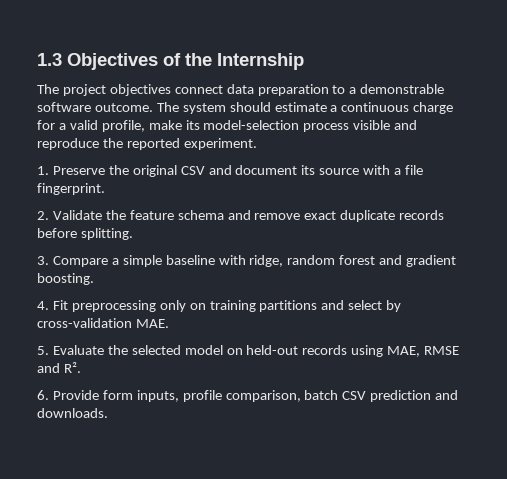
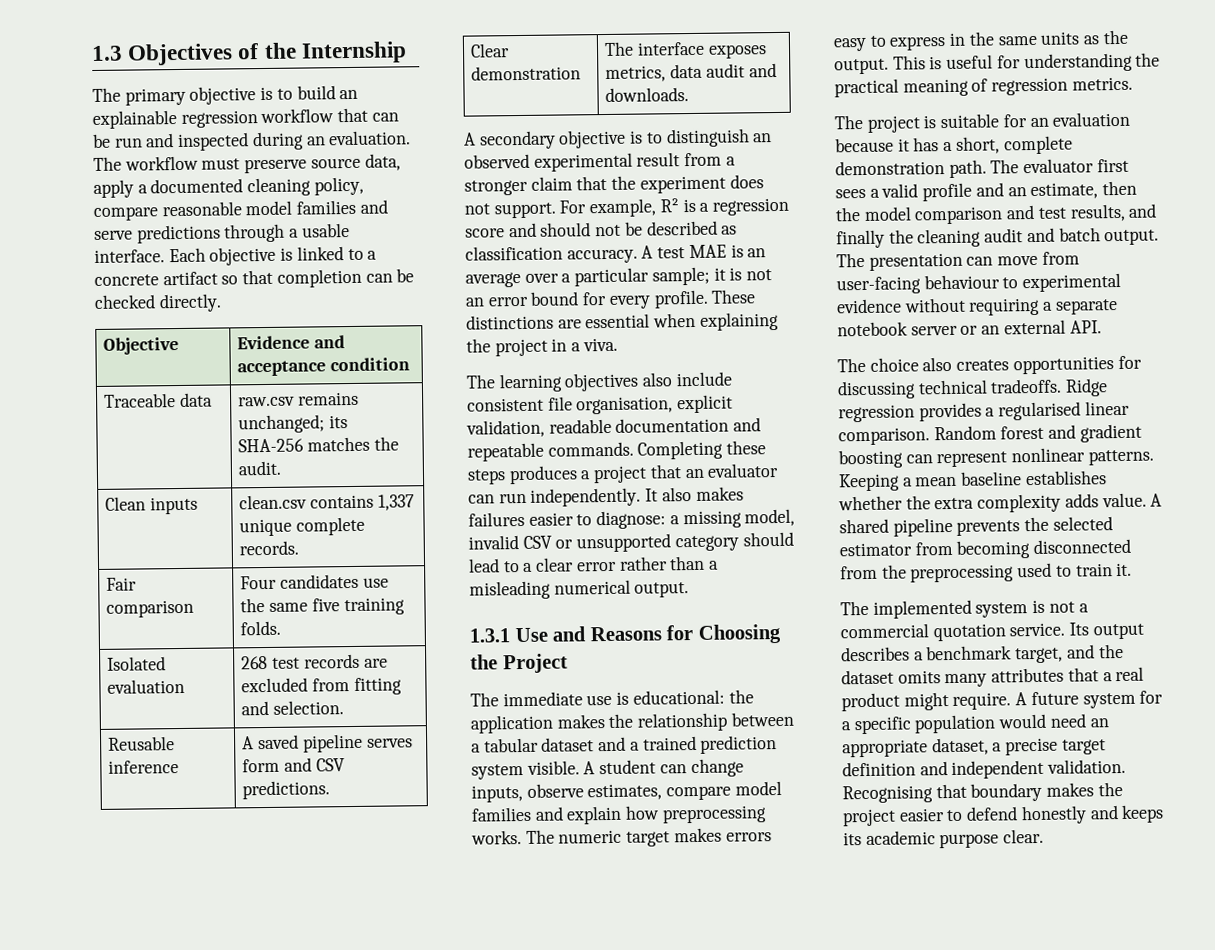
[62,84,445,96] [37,102,454,114] [37,120,418,132] [37,138,257,150] [37,165,424,177] [37,183,105,195] [37,210,445,222] [37,228,133,240] [37,255,457,267] [37,273,94,285] [37,300,402,312] [37,318,169,328] [37,345,460,357] [37,362,81,373] [37,390,459,402] [37,408,108,418] project objectives connect data preparation to a demonstrable software outcome. The system should estimate a continuous charge for a valid profile, make its model-selection process visible and reproduce the reported experiment. // 1. Preserve the original CSV and document its source with a file fingerprint. // 2. Validate the feature schema and remove exact duplicate records before splitting. // 3. Compare a simple baseline with ridge, random forest and gradient boosting. // 4. Fit preprocessing only on training partitions and select by cross-validation MAE. // 5. Evaluate the selected model on held-out records using MAE, RMSE and R². // 6. Provide form inputs, profile comparison, batch CSV prediction and downloads. -> [124,85,359,106] [92,107,399,129] [92,130,412,151] [93,153,401,174] [93,176,364,198] [93,199,388,221] [94,223,350,244] [94,246,378,266] [94,268,415,288] [94,293,222,313] [103,336,180,355] [237,335,346,350] [237,357,411,377] [104,392,214,408] [238,391,360,407] [238,414,349,434] [238,436,399,453] [238,460,282,476] [105,496,199,515] [239,494,415,511] [239,516,366,537] [239,540,300,556] [106,577,138,591] [106,599,195,618] [240,573,389,590] [240,597,405,616] [240,620,282,636] [107,656,167,671] [107,678,186,694] [241,653,388,670] [241,677,402,695] [241,700,345,716] [108,736,176,751] [108,760,180,774] [242,733,413,753] [242,757,345,773] [242,780,331,800] [470,43,511,58] [471,65,582,81] [604,41,767,59] [605,62,777,82] [605,87,690,102] [463,128,773,150] [464,152,736,172] [464,174,764,196] [464,197,790,219] [465,220,738,238] [465,244,767,264] [465,266,773,288] [465,289,757,309] [466,311,779,331] [466,337,618,357] [466,371,732,393] [467,394,734,415] [466,417,762,438] [467,440,767,462] [467,462,780,485] [468,486,744,507] [468,508,796,530] [468,531,794,553] [468,555,720,573] [469,579,690,600] [469,623,781,644] [470,653,568,674] [470,689,754,707] [470,711,794,734] [471,735,778,754] [471,758,744,780] [471,780,782,803] [471,805,767,825] [471,827,772,847] [833,29,1128,52] [834,52,1161,75] [834,76,1133,98] [834,111,1131,133] [835,135,1073,155] [835,158,1129,178] [835,180,1138,202] [835,203,1158,225] [836,227,1160,249] [836,251,1080,271] [836,272,1122,295] [836,297,1118,316] [837,319,1102,337] [837,355,1142,375] [837,378,1109,400] [838,400,1130,423] [838,423,1142,446] [838,447,1154,469] [839,470,1107,492] [838,492,1163,513] [839,516,1113,537] [839,538,1132,559] [840,562,1133,583] [840,599,1089,619] [840,622,1144,642] [841,643,1124,664] [841,666,1145,688] [841,690,1164,712] [841,713,1109,735] [842,737,1106,758] [842,758,1127,779] [842,781,1123,804] [842,804,1165,827] [843,828,1045,849] primary objective is to build an explainable regression workflow that can be run and inspected during an evaluation. The workflow must preserve source data, apply a documented cleaning policy, compare reasonable model families and serve predictions through a usable interface. Each objective is linked to a concrete artifact so that completion can be checked directly. // Objective | Evidence and acceptance condition // Traceable data | raw.csv remains unchanged; its SHA-256 matches the audit. // Clean inputs | clean.csv contains 1,337 unique complete records. // Fair comparison | Four candidates use the same five training folds. // Isolated evaluation | 268 test records are excluded from fitting and selection. // Reusable inference | A saved pipeline serves form and CSV predictions. // Clear demonstration | The interface exposes metrics, data audit and downloads. // A secondary objective is to distinguish an observed experimental result from a stronger claim that the experiment does not support. For example, R² is a regression score and should not be described as classification accuracy. A test MAE is an average over a particular sample; it is not an error bound for every profile. These distinctions are essential when explaining the project in a viva. // The learning objectives also include consistent file organisation, explicit validation, readable documentation and repeatable commands. Completing these steps produces a project that an evaluator can run independently. It also makes failures easier to diagnose: a missing model, invalid CSV or unsupported category should lead to a clear error rather than a misleading numerical output. // 1.3.1 Use and Reasons for Choosing the Project // The immediate use is educational: the application makes the relationship between a tabular dataset and a trained prediction system visible. A student can change inputs, observe estimates, compare model families and explain how preprocessing works. The numeric target makes errors easy to express in the same units as the output. This is useful for understanding the practical meaning of regression metrics. // The project is suitable for an evaluation because it has a short, complete demonstration path. The evaluator first sees a valid profile and an estimate, then the model comparison and test results, and finally the cleaning audit and batch output. The presentation can move from user-facing behaviour to experimental evidence without requiring a separate notebook server or an external API. // The choice also creates opportunities for discussing technical tradeoffs. Ridge regression provides a regularised linear comparison. Random forest and gradient boosting can represent nonlinear patterns. Keeping a mean baseline establishes whether the extra complexity adds value. A shared pipeline prevents the selected estimator from becoming disconnected from the preprocessing used to train it. // The implemented system is not a commercial quotation service. Its output describes a benchmark target, and the dataset omits many attributes that a real product might require. A future system for a specific population would need an appropriate dataset, a precise target definition and independent validation. Recognising that boundary makes the project easier to defend honestly and keeps its academic purpose clear.

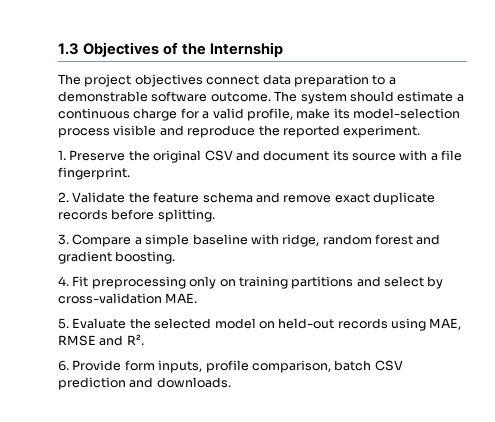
[124,85,359,106] [92,107,399,129] [92,130,412,151] [93,153,401,174] [93,176,364,198] [93,199,388,221] [94,223,350,244] [94,246,378,266] [94,268,415,288] [94,293,222,313] [103,336,180,355] [237,335,346,350] [237,357,411,377] [104,392,214,408] [238,391,360,407] [238,414,349,434] [238,436,399,453] [238,460,282,476] [105,496,199,515] [239,494,415,511] [239,516,366,537] [239,540,300,556] [106,577,138,591] [106,599,195,618] [240,573,389,590] [240,597,405,616] [240,620,282,636] [107,656,167,671] [107,678,186,694] [241,653,388,670] [241,677,402,695] [241,700,345,716] [108,736,176,751] [108,760,180,774] [242,733,413,753] [242,757,345,773] [242,780,331,800] [470,43,511,58] [471,65,582,81] [604,41,767,59] [605,62,777,82] [605,87,690,102] [463,128,773,150] [464,152,736,172] [464,174,764,196] [464,197,790,219] [465,220,738,238] [465,244,767,264] [465,266,773,288] [465,289,757,309] [466,311,779,331] [466,337,618,357] [466,371,732,393] [467,394,734,415] [466,417,762,438] [467,440,767,462] [467,462,780,485] [468,486,744,507] [468,508,796,530] [468,531,794,553] [468,555,720,573] [469,579,690,600] [469,623,781,644] [470,653,568,674] [470,689,754,707] [470,711,794,734] [471,735,778,754] [471,758,744,780] [471,780,782,803] [471,805,767,825] [471,827,772,847] [833,29,1128,52] [834,52,1161,75] [834,76,1133,98] [834,111,1131,133] [835,135,1073,155] [835,158,1129,178] [835,180,1138,202] [835,203,1158,225] [836,227,1160,249] [836,251,1080,271] [836,272,1122,295] [836,297,1118,316] [837,319,1102,337] [837,355,1142,375] [837,378,1109,400] [838,400,1130,423] [838,423,1142,446] [838,447,1154,469] [839,470,1107,492] [838,492,1163,513] [839,516,1113,537] [839,538,1132,559] [840,562,1133,583] [840,599,1089,619] [840,622,1144,642] [841,643,1124,664] [841,666,1145,688] [841,690,1164,712] [841,713,1109,735] [842,737,1106,758] [842,758,1127,779] [842,781,1123,804] [842,804,1165,827] [843,828,1045,849] primary objective is to build an explainable regression workflow that can be run and inspected during an evaluation. The workflow must preserve source data, apply a documented cleaning policy, compare reasonable model families and serve predictions through a usable interface. Each objective is linked to a concrete artifact so that completion can be checked directly. // Objective | Evidence and acceptance condition // Traceable data | raw.csv remains unchanged; its SHA-256 matches the audit. // Clean inputs | clean.csv contains 1,337 unique complete records. // Fair comparison | Four candidates use the same five training folds. // Isolated evaluation | 268 test records are excluded from fitting and selection. // Reusable inference | A saved pipeline serves form and CSV predictions. // Clear demonstration | The interface exposes metrics, data audit and downloads. // A secondary objective is to distinguish an observed experimental result from a stronger claim that the experiment does not support. For example, R² is a regression score and should not be described as classification accuracy. A test MAE is an average over a particular sample; it is not an error bound for every profile. These distinctions are essential when explaining the project in a viva. // The learning objectives also include consistent file organisation, explicit validation, readable documentation and repeatable commands. Completing these steps produces a project that an evaluator can run independently. It also makes failures easier to diagnose: a missing model, invalid CSV or unsupported category should lead to a clear error rather than a misleading numerical output. // 1.3.1 Use and Reasons for Choosing the Project // The immediate use is educational: the application makes the relationship between a tabular dataset and a trained prediction system visible. A student can change inputs, observe estimates, compare model families and explain how preprocessing works. The numeric target makes errors easy to express in the same units as the output. This is useful for understanding the practical meaning of regression metrics. // The project is suitable for an evaluation because it has a short, complete demonstration path. The evaluator first sees a valid profile and an estimate, then the model comparison and test results, and finally the cleaning audit and batch output. The presentation can move from user-facing behaviour to experimental evidence without requiring a separate notebook server or an external API. // The choice also creates opportunities for discussing technical tradeoffs. Ridge regression provides a regularised linear comparison. Random forest and gradient boosting can represent nonlinear patterns. Keeping a mean baseline establishes whether the extra complexity adds value. A shared pipeline prevents the selected estimator from becoming disconnected from the preprocessing used to train it. // The implemented system is not a commercial quotation service. Its output describes a benchmark target, and the dataset omits many attributes that a real product might require. A future system for a specific population would need an appropriate dataset, a precise target definition and independent validation. Recognising that boundary makes the project easier to defend honestly and keeps its academic purpose clear. -> [84,74,396,87] [58,91,464,104] [58,108,460,121] [58,125,421,138] [58,150,463,163] [58,167,130,180] [58,192,435,205] [58,209,215,222] [58,234,441,247] [58,251,176,264] [58,276,444,289] [58,293,198,304] [58,318,462,331] [58,334,144,346] [58,360,403,373] [58,377,231,390] project objectives connect data preparation to a demonstrable software outcome. The system should estimate a continuous charge for a valid profile, make its model-selection process visible and reproduce the reported experiment. // 1. Preserve the original CSV and document its source with a file fingerprint. // 2. Validate the feature schema and remove exact duplicate records before splitting. // 3. Compare a simple baseline with ridge, random forest and gradient boosting. // 4. Fit preprocessing only on training partitions and select by cross-validation MAE. // 5. Evaluate the selected model on held-out records using MAE, RMSE and R². // 6. Provide form inputs, profile comparison, batch CSV prediction and downloads.

